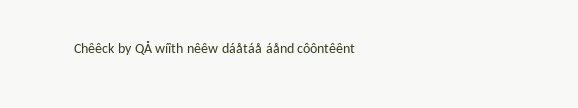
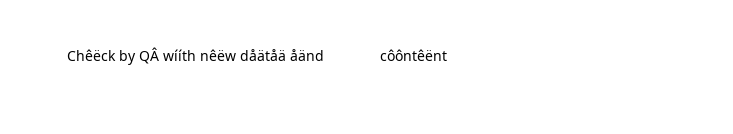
[74,41,356,55] Chêêck by QÅ wíîth nêêw dáåtáå áånd côôntêênt -> [67,47,447,65] Chêëck by QÂ wííth nêëw dåätåä åänd côôntêënt

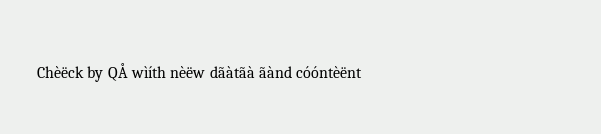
[67,47,447,65] Chêëck by QÂ wííth nêëw dåätåä åänd côôntêënt -> [37,63,363,82] Chèëck by QÅ wìíth nèëw dãàtãà ãànd cóóntèënt

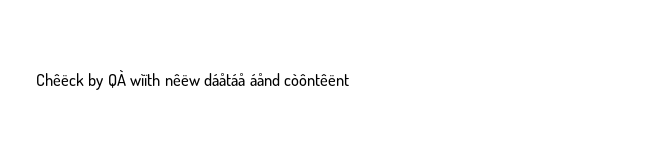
[37,63,363,82] Chèëck by QÅ wìíth nèëw dãàtãà ãànd cóóntèënt -> [36,70,350,90] Chêëck by QÀ wìïth nêëw dáåtáå áånd còôntêënt

